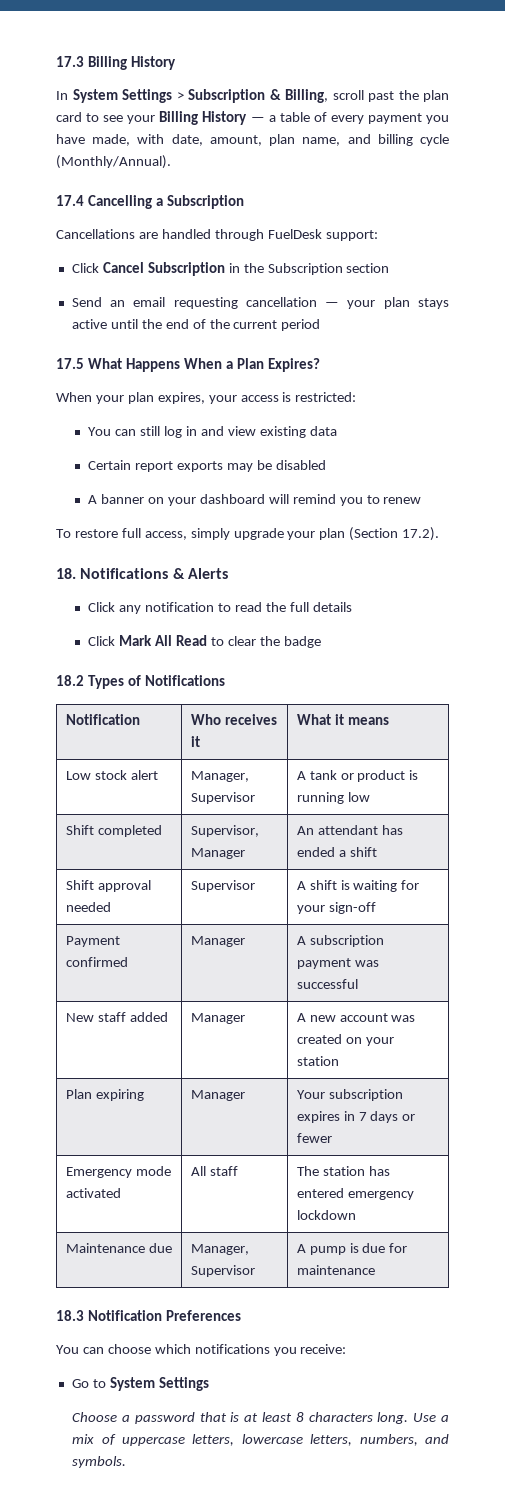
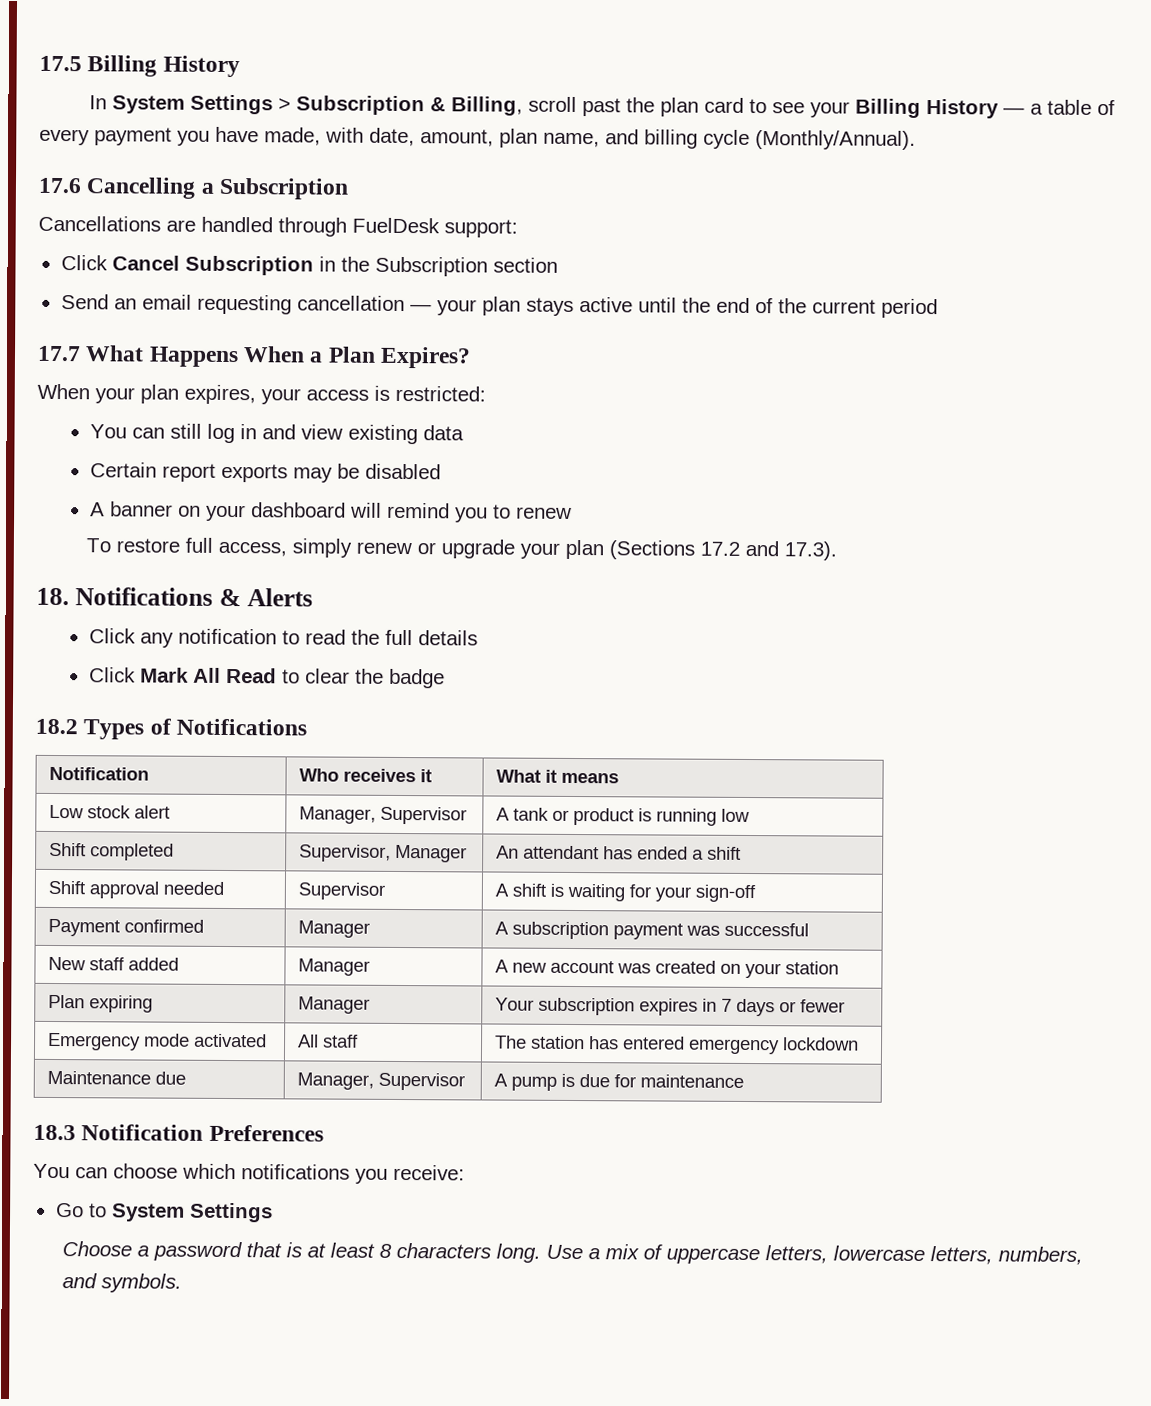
[56,56,84,67] 17.3 -> [39,55,82,72] 17.5
[56,195,84,206] 17.4 -> [38,177,82,194] 17.6
[56,358,84,369] 17.5 -> [37,345,81,362] 17.7
(230, 534) none -> [356,541,437,555] renew or
[349,527,440,541] (Section 17.2). -> [609,540,838,561] (Sections 17.2 and 17.3).

